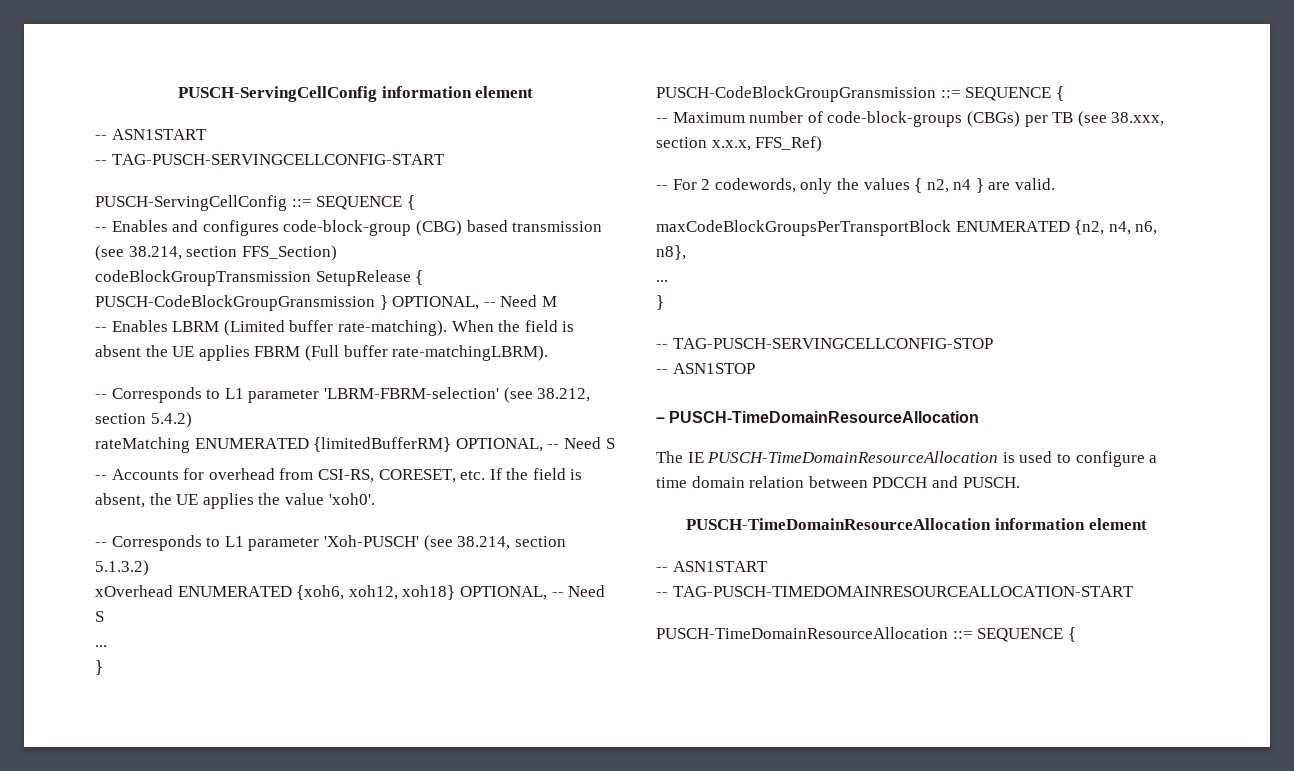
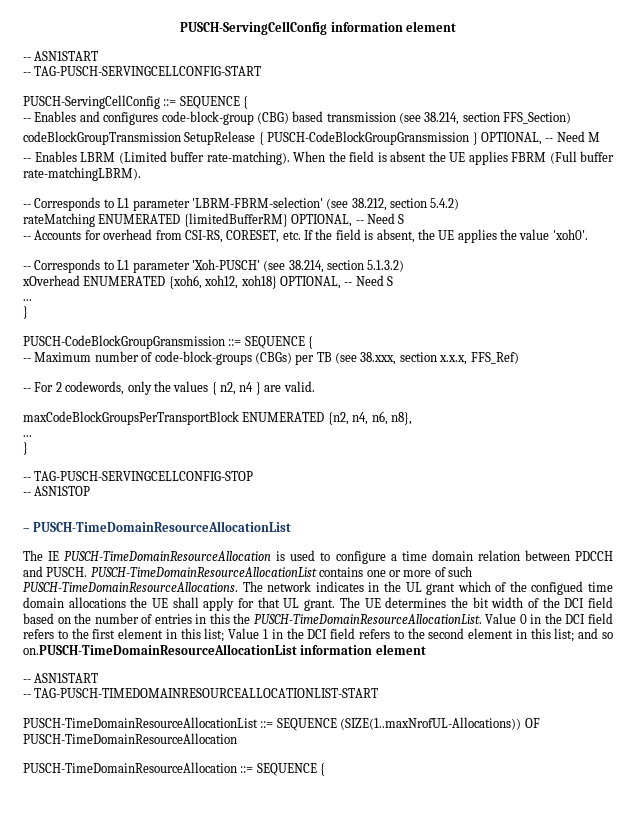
[669,411,980,423] PUSCH-TimeDomainResourceAllocation -> [33,521,292,532] PUSCH-TimeDomainResourceAllocationList
[686,518,1147,530] [656,561,768,572] [656,586,1134,597] // PUSCH-TimeDomainResourceAllocation information element // -- ASN1START // -- TAG-PUSCH-TIMEDOMAINRESOURCEALLOCATION-START -> [90,566,472,577] [23,581,613,595] [23,597,613,611] [23,613,613,624] [23,628,614,642] [23,644,426,655] [23,673,99,683] [23,688,379,698] [23,717,540,731] [23,733,237,744] PUSCH-TimeDomainResourceAllocationList contains one or more of such PUSCH-TimeDomainResourceAllocations. The network indicates in the UL grant which of the configued time domain allocations the UE shall apply for that UL grant. The UE determines the bit width of the DCI field based on the number of entries in this the PUSCH-TimeDomainResourceAllocationList. Value 0 in the DCI field refers to the first element in this list; Value 1 in the DCI field refers to the second element in this list; and so on.PUSCH-TimeDomainResourceAllocationList information element // -- ASN1START // -- TAG-PUSCH-TIMEDOMAINRESOURCEALLOCATIONLIST-START // PUSCH-TimeDomainResourceAllocationList ::= SEQUENCE (SIZE(1..maxNrofUL-Allocations)) OF PUSCH-TimeDomainResourceAllocation

